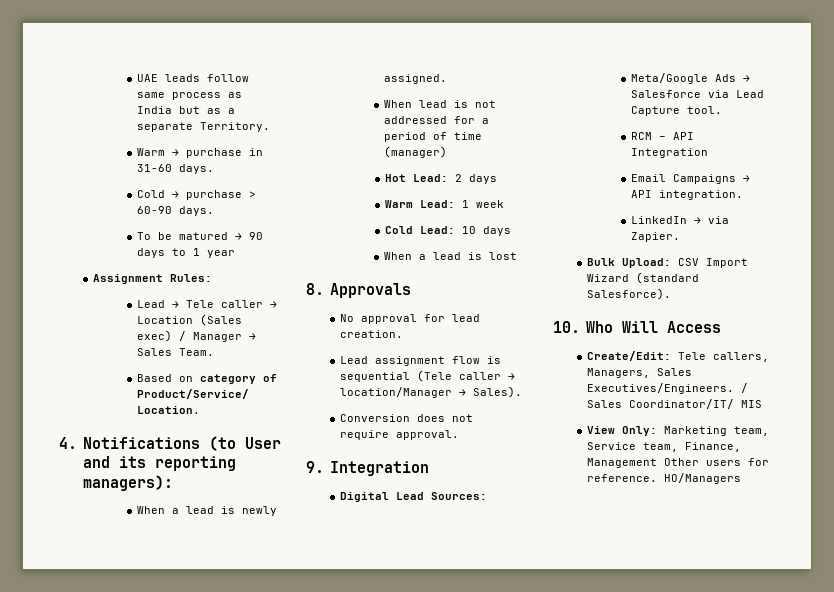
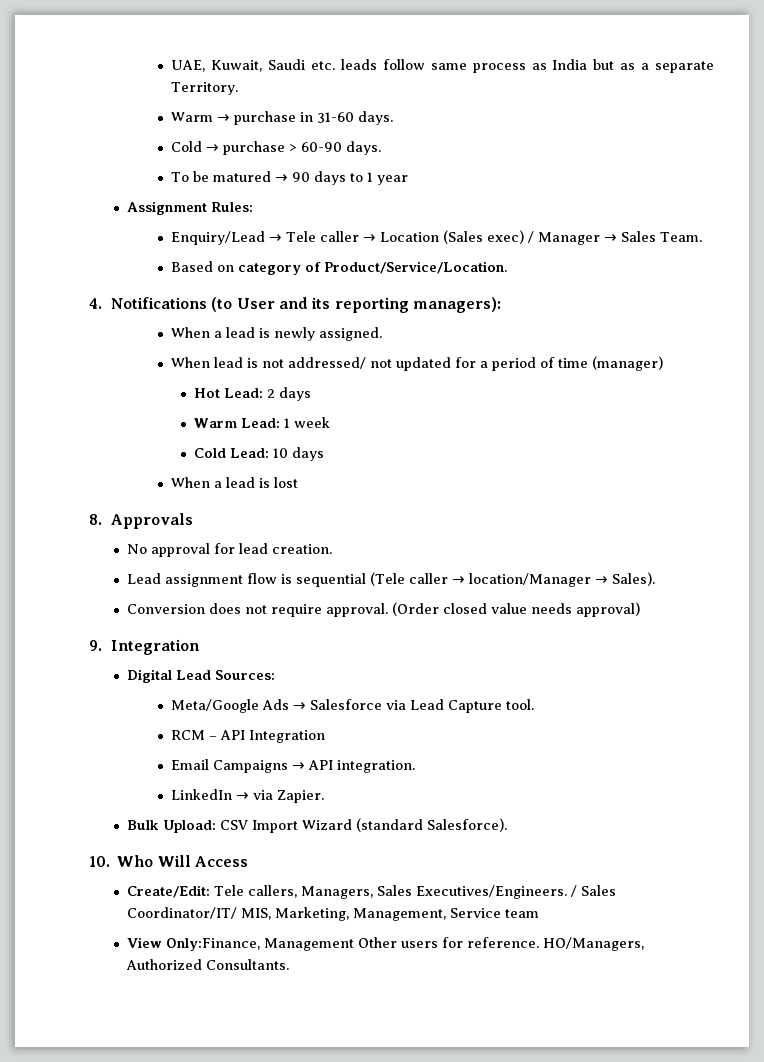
[136,74,158,82] UAE -> [171,59,336,72] UAE, Kuwait, Saudi etc.
[136,300,165,308] Lead -> [171,231,266,245] Enquiry/Lead
[383,116,447,124] addressed -> [288,357,452,371] addressed/ not updated
(459, 435) none -> [392,602,641,617] (Order closed value needs approval)
[740,400,762,408] [586,426,769,436] [586,442,741,452] MIS // View Only: Marketing team, Service team, Finance, -> [241,907,540,921] [127,937,261,951] MIS, Marketing, Management, Service team // View Only:Finance,
[663,473,741,484] HO/Managers -> [543,937,645,951] [126,959,290,970] HO/Managers, Authorized Consultants.

